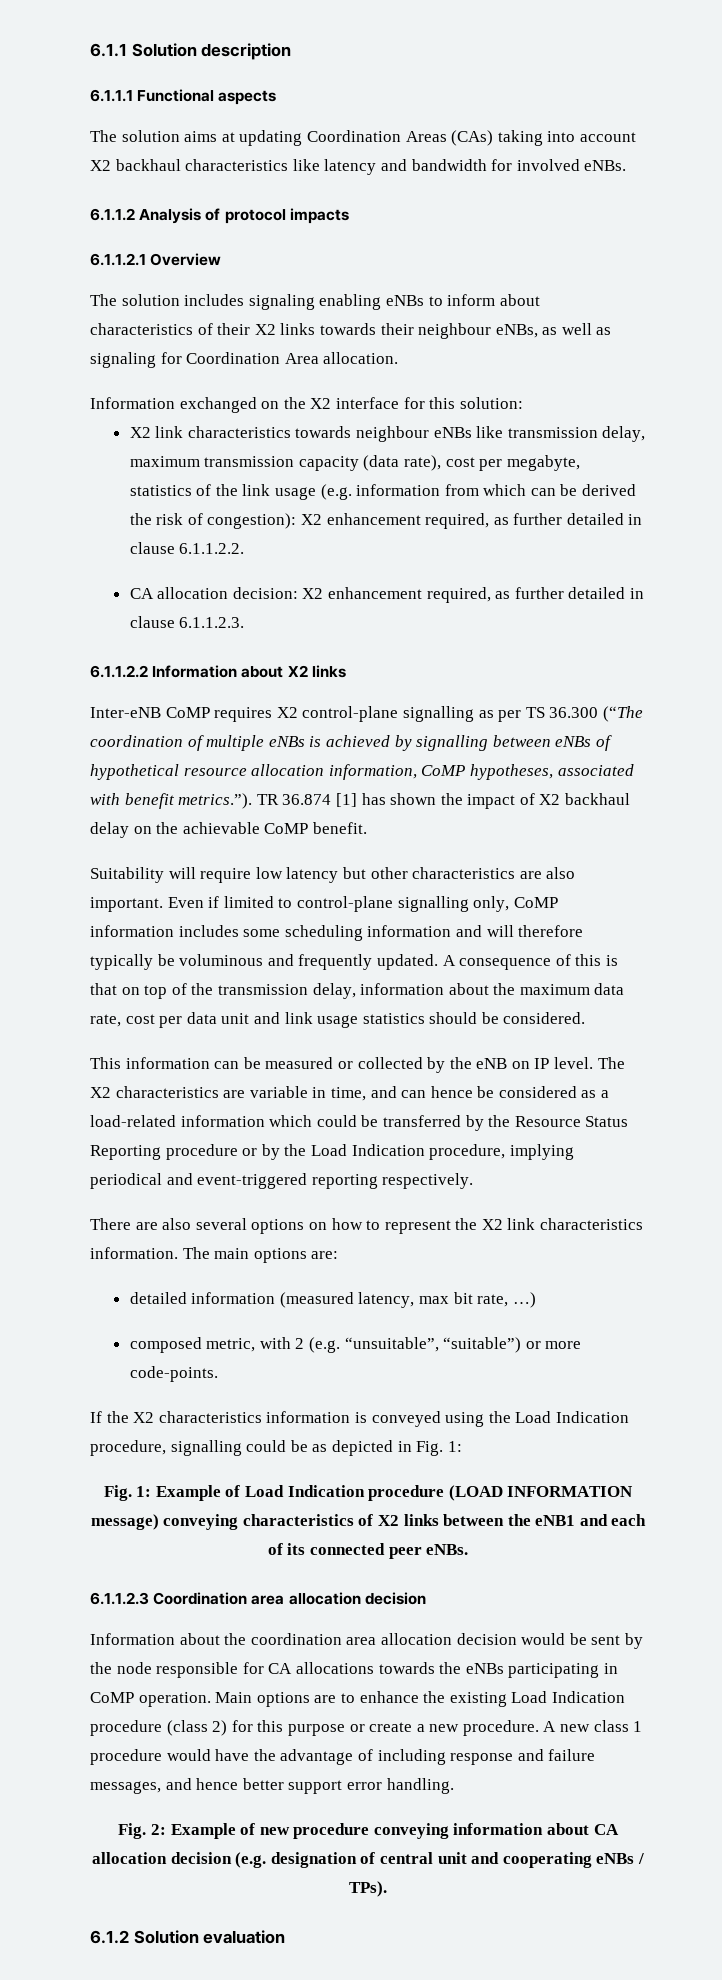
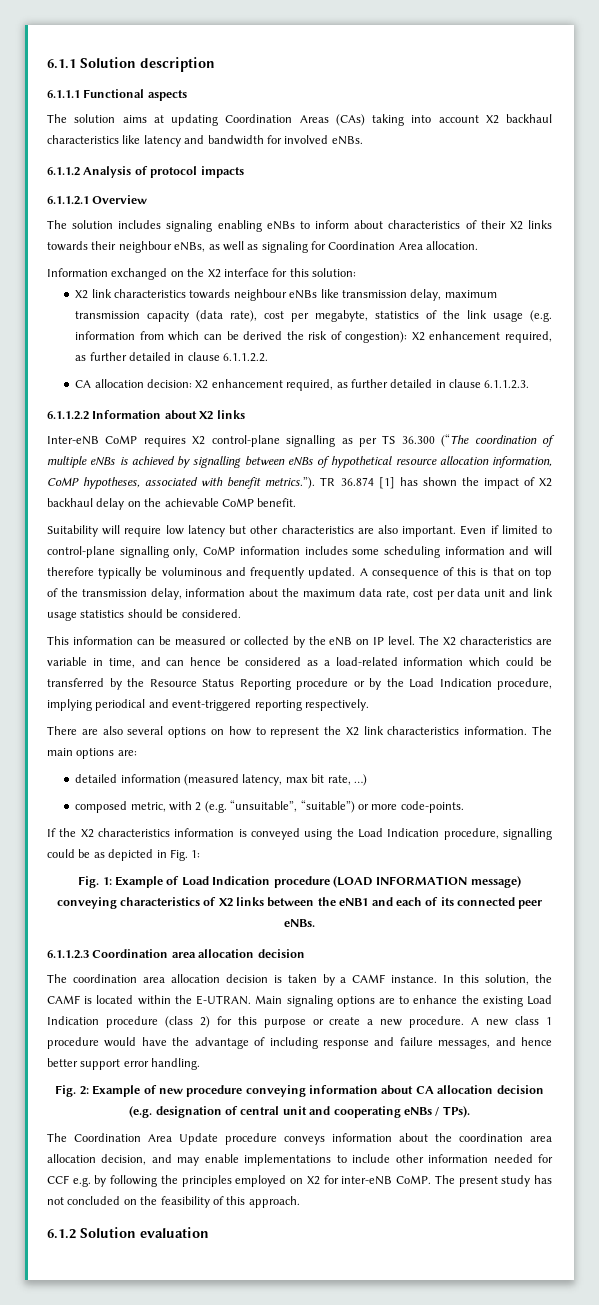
[90,1633,247,1645] Information about the -> [47,974,67,983] The
[521,1633,643,1649] [90,1662,618,1678] [90,1692,253,1707] would be sent by the node responsible for CA allocations towards the eNBs participating in CoMP operation. Main -> [273,974,553,986] [47,995,333,1007] is taken by a CAMF instance. In this solution, the CAMF is located within the E-UTRAN. Main signaling
(387, 1889) none -> [47,1133,552,1145] [47,1154,553,1166] [47,1175,553,1187] [47,1196,300,1208] // The Coordination Area Update procedure conveys information about the coordination area allocation decision, and may enable implementations to include other information needed for CCF e.g. by following the principles employed on X2 for inter-eNB CoMP. The present study has not concluded on the feasibility of this approach.

